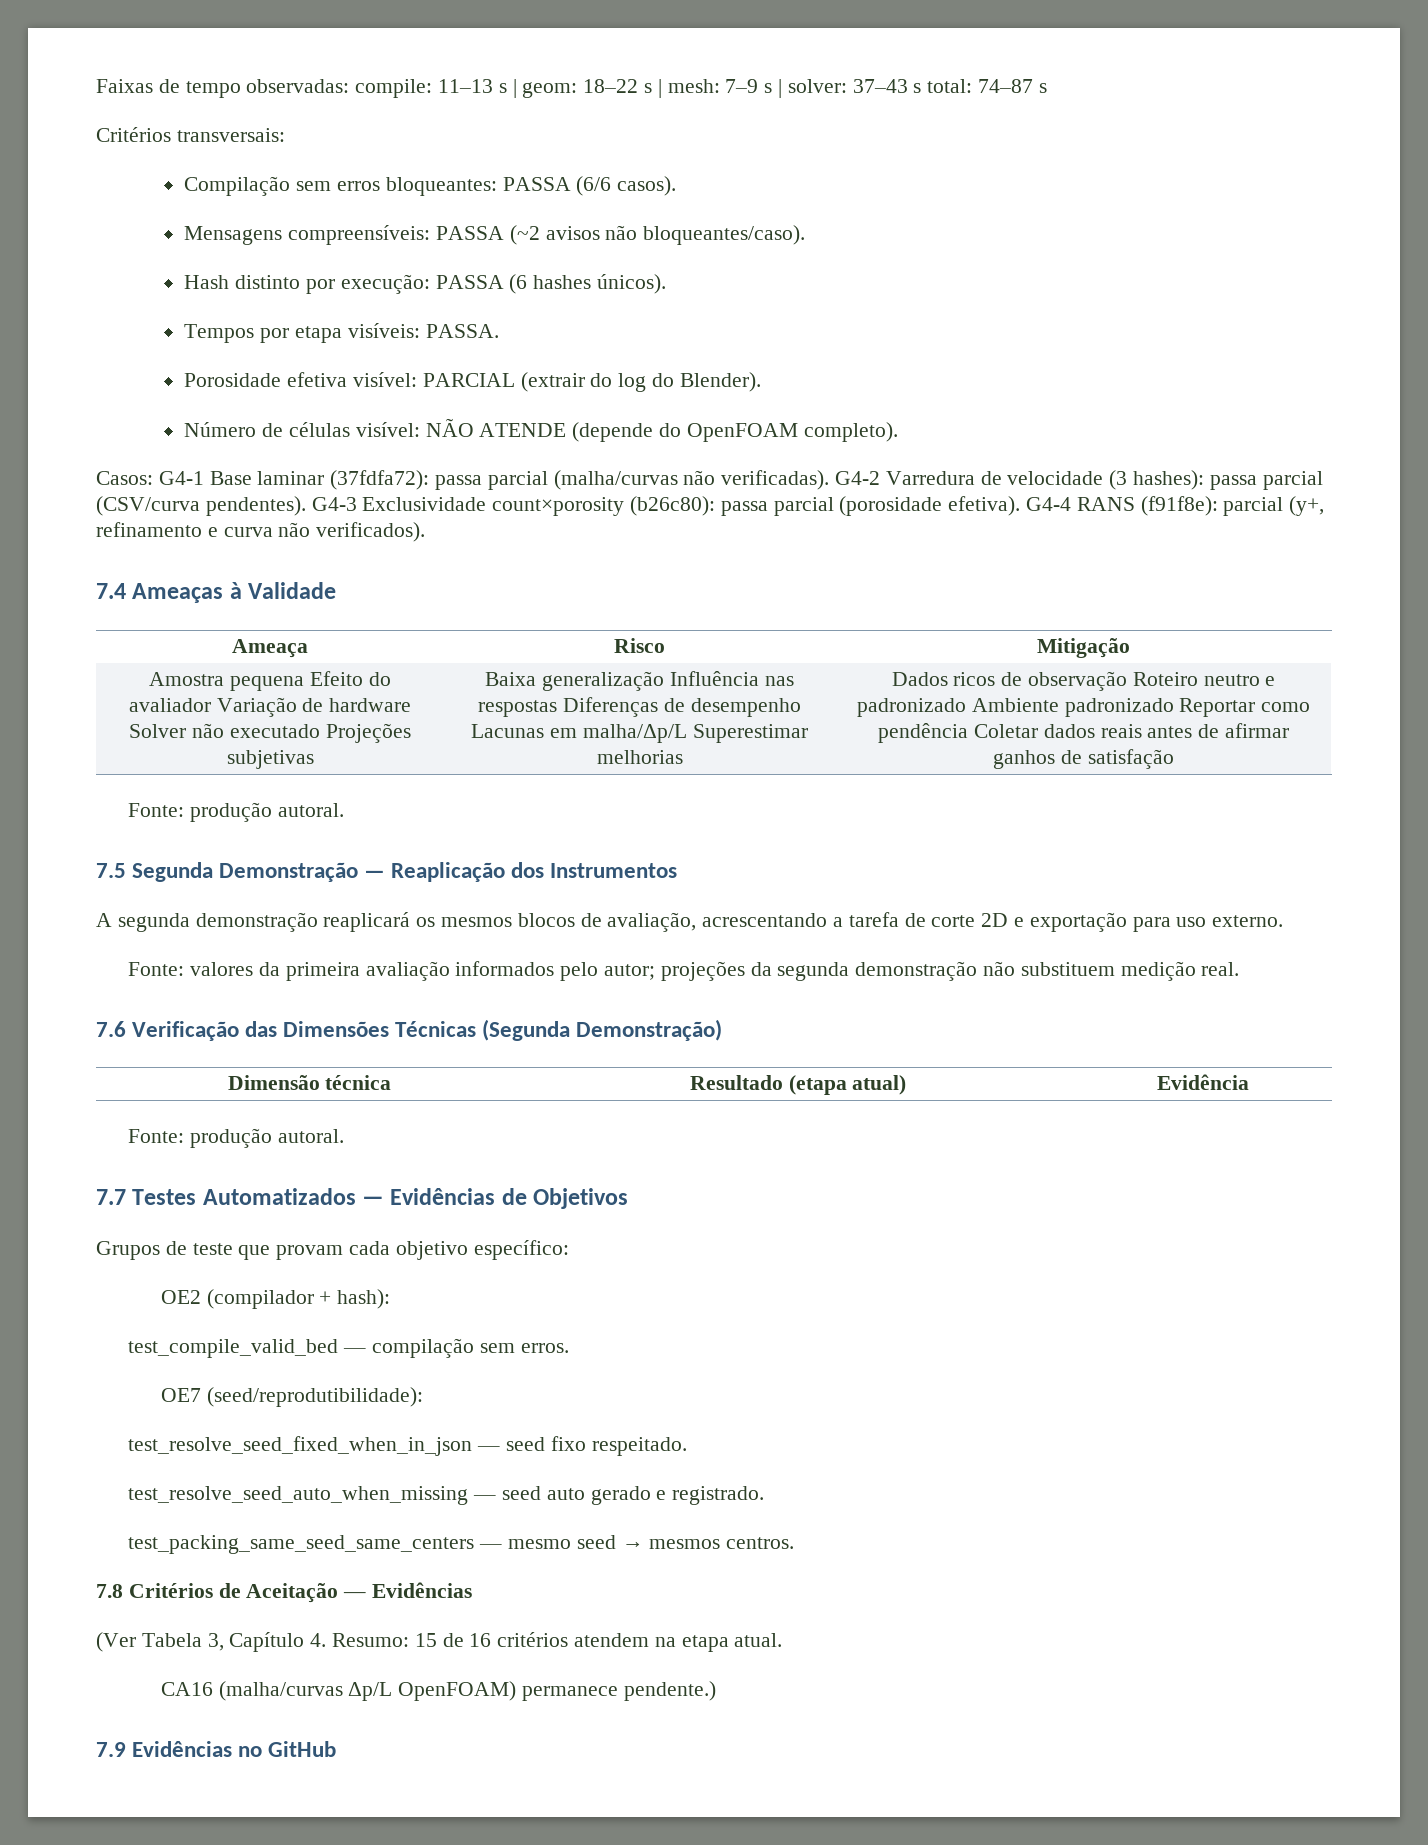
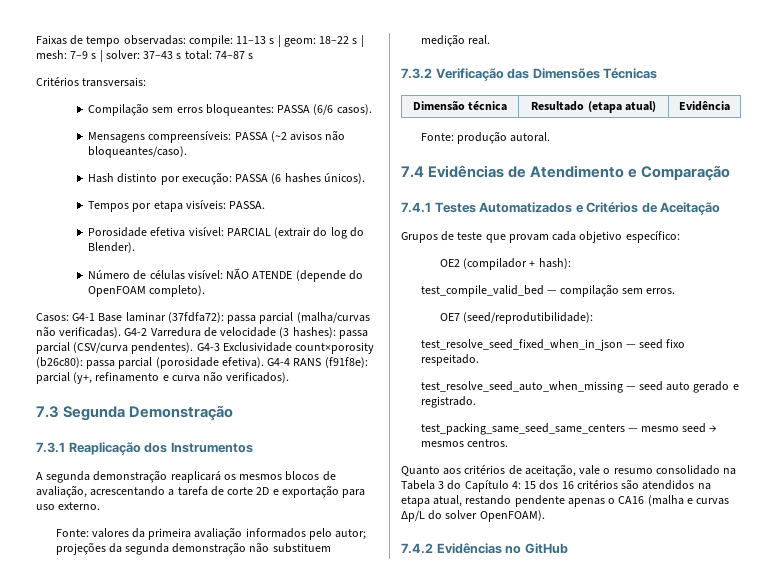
[96,582,337,603] [232,639,308,658] [614,638,665,653] [1037,638,1130,658] [149,671,391,691] [128,697,412,717] [129,723,411,743] [226,750,314,769] [485,671,794,691] [478,697,801,717] [471,724,808,743] [596,750,683,764] [891,671,1276,691] [856,698,1311,717] [878,723,1289,743] [993,749,1174,769] [128,802,345,822] [96,863,126,878] 7.4 Ameaças à Validade // Ameaça | Risco | Mitigação // Amostra pequena Efeito do avaliador Variação de hardware Solver não executado Projeções subjetivas | Baixa generalização Influência nas respostas Diferenças de desempenho Lacunas em malha/Δp/L Superestimar melhorias | Dados ricos de observação Roteiro neutro e padronizado Ambiente padronizado Reportar como pendência Coletar dados reais antes de afirmar ganhos de satisfação // Fonte: produção autoral. // 7.5 -> [36,406,59,418] 7.3
[364,870,386,878] — -> [36,442,65,453] // 7.3.1
[96,1021,126,1037] 7.6 -> [401,68,432,79] 7.3.2
[482,1019,723,1041] (Segunda Demonstração) -> (658, 73) none
[96,1188,629,1209] 7.7 Testes Automatizados — Evidências de Objetivos -> [401,165,731,181] [401,202,721,215] 7.4 Evidências de Atendimento e Comparação // 7.4.1 Testes Automatizados e Critérios de Aceitação
[96,1582,473,1603] [96,1632,783,1652] [160,1681,716,1701] [96,1742,126,1757] 7.8 Critérios de Aceitação — Evidências // (Ver Tabela 3, Capítulo 4. Resumo: 15 de 16 critérios atendem na etapa atual. // CA16 (malha/curvas Δp/L OpenFOAM) permanece pendente.) // 7.9 -> [401,464,737,477] [401,479,711,492] [401,495,730,507] [401,510,545,522] [401,543,433,554] Quanto aos critérios de aceitação, vale o resumo consolidado na Tabela 3 do Capítulo 4: 15 dos 16 critérios são atendidos na etapa atual, restando pendente apenas o CA16 (malha e curvas Δp/L do solver OpenFOAM). // 7.4.2

